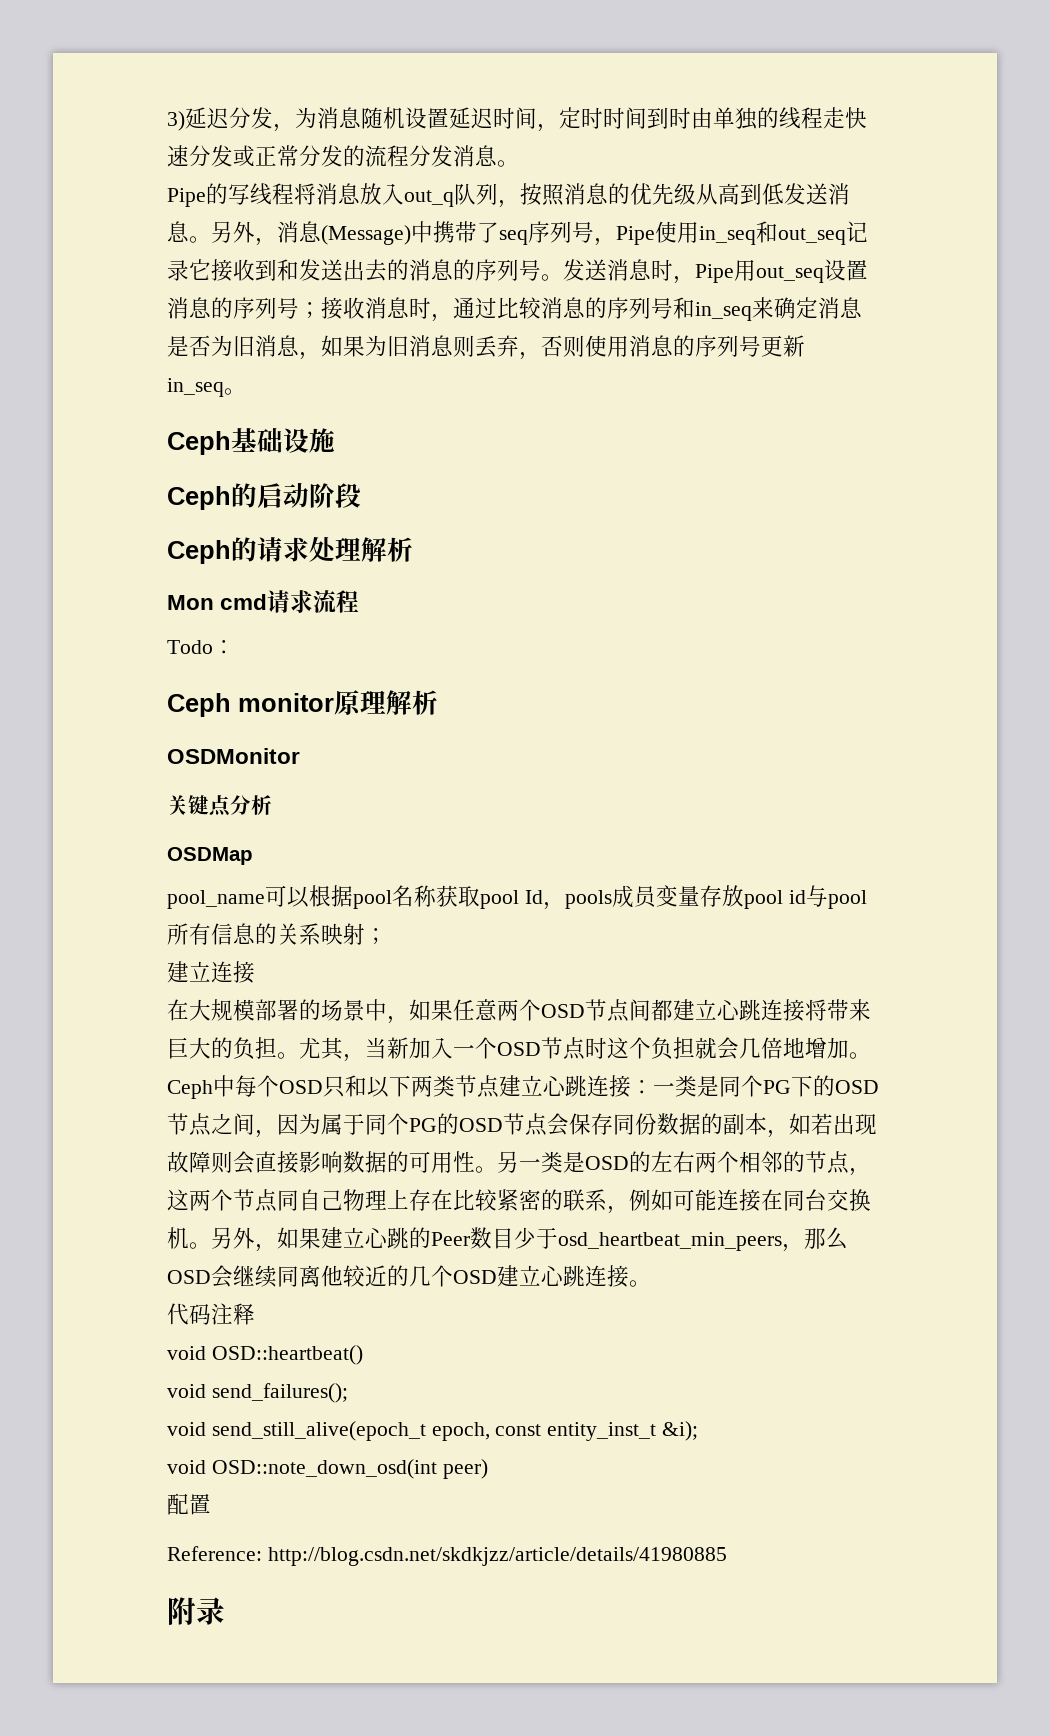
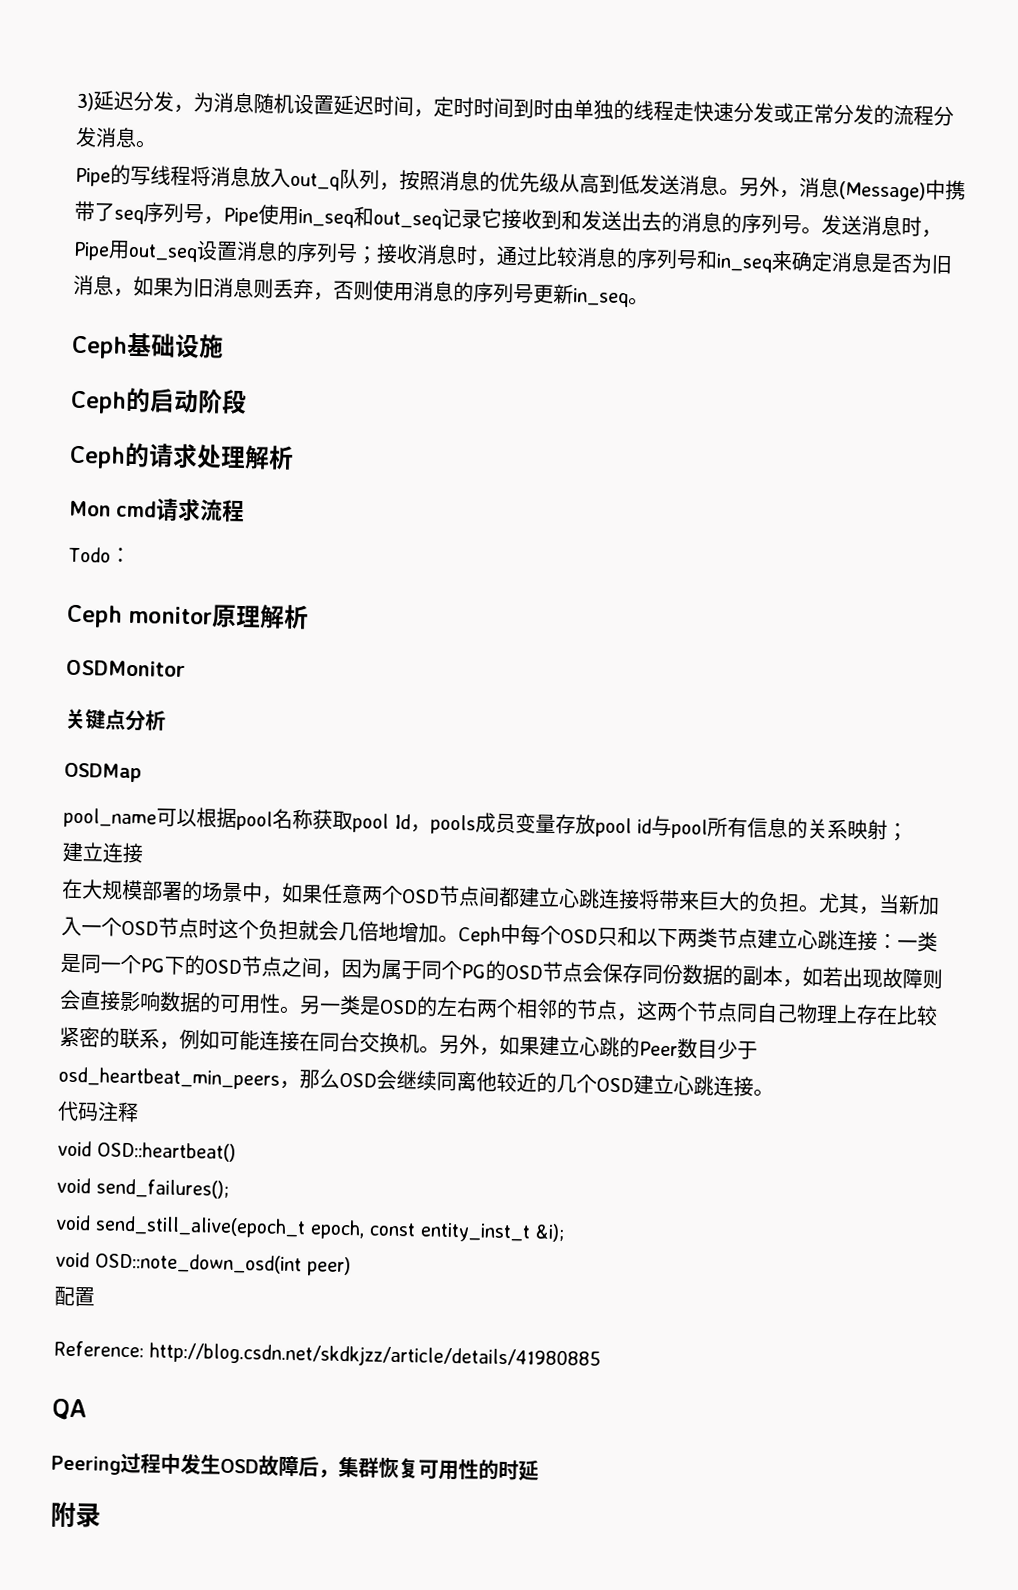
(741, 1086) none -> [100,962,121,972] 一
(727, 1556) none -> [52,1398,87,1421] [51,1452,539,1481] // QA // Peering过程中发生OSD故障后，集群恢复可用性的时延

